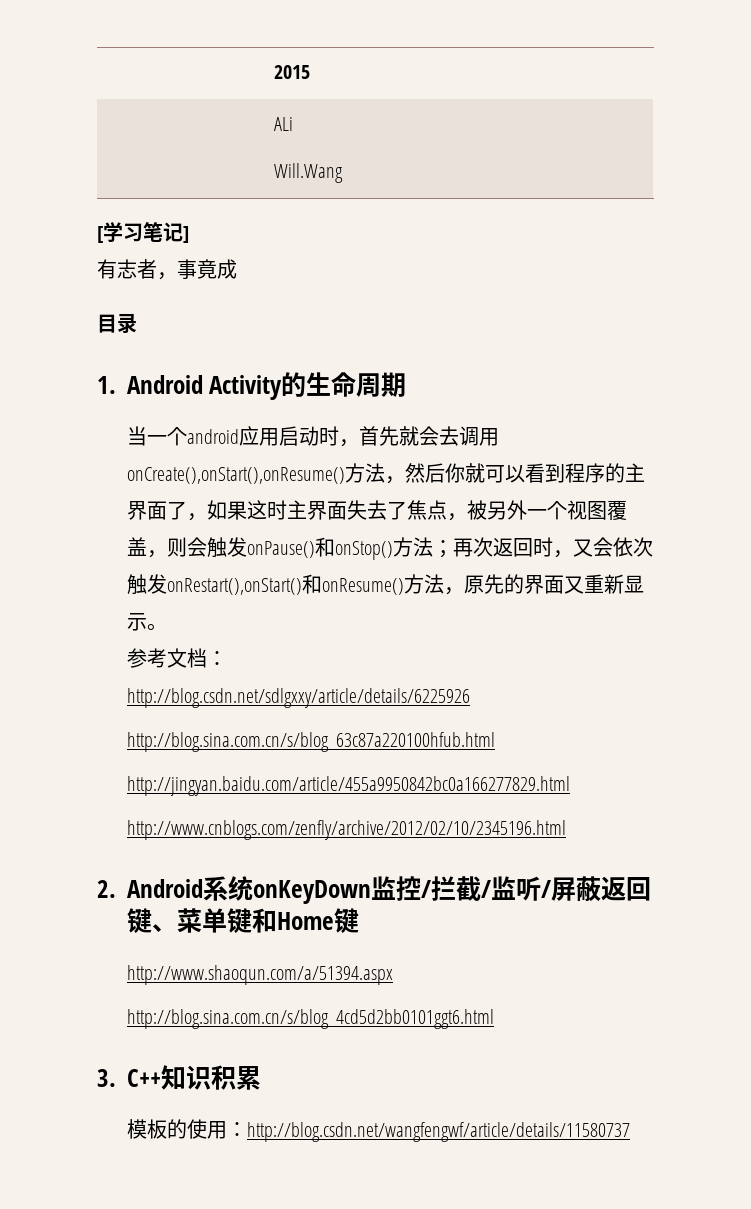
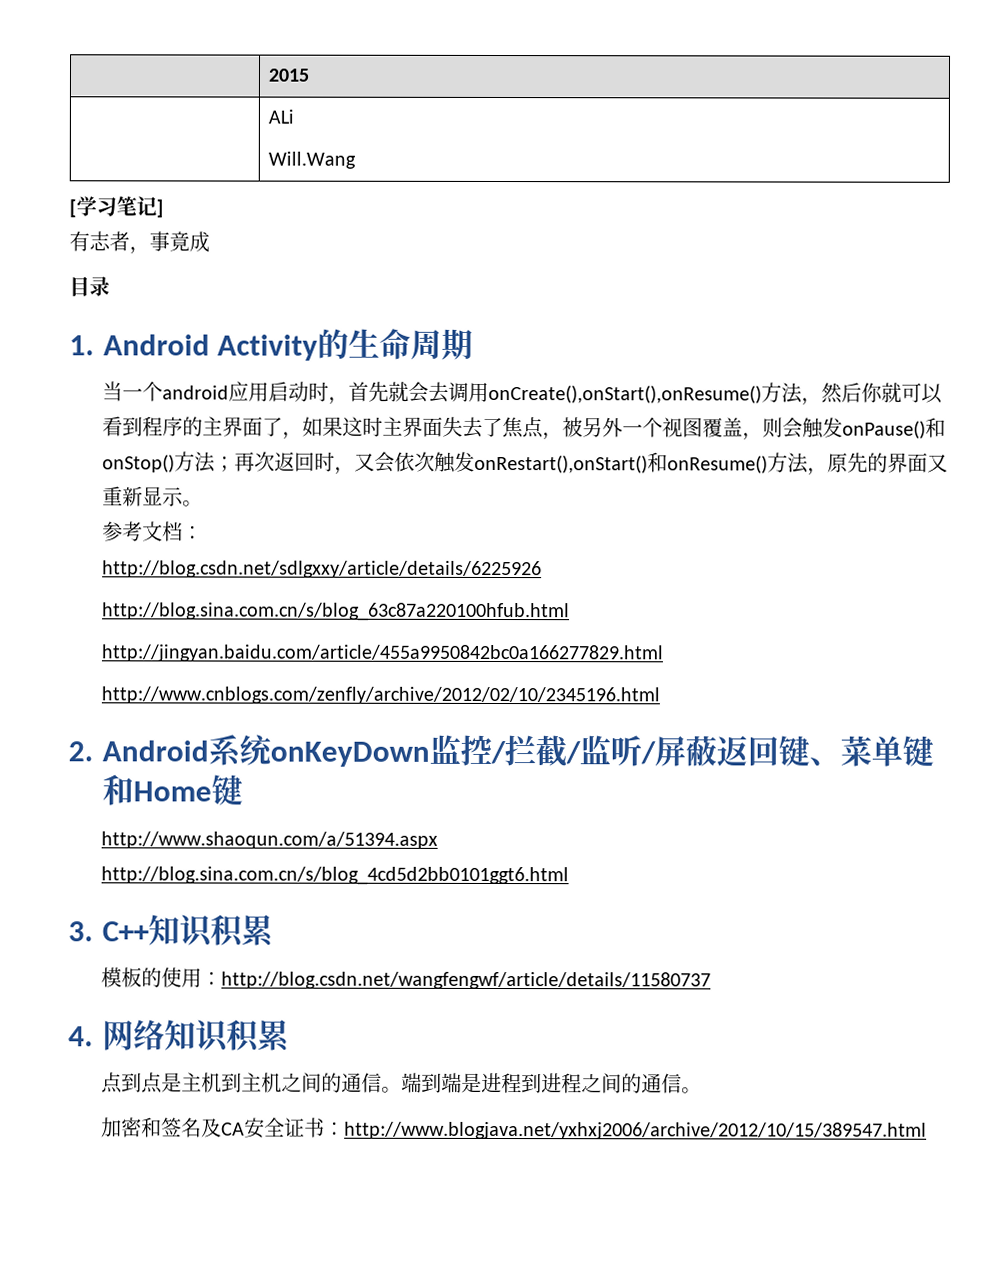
(630, 1132) none -> [68,1019,289,1053] [101,1072,703,1094] [101,1117,928,1140] // 4.网络知识积累 // 点到点是主机到主机之间的通信。端到端是进程到进程之间的通信。 // 加密和签名及CA安全证书：http://www.blogjava.net/yxhxj2006/archive/2012/10/15/389547.html

